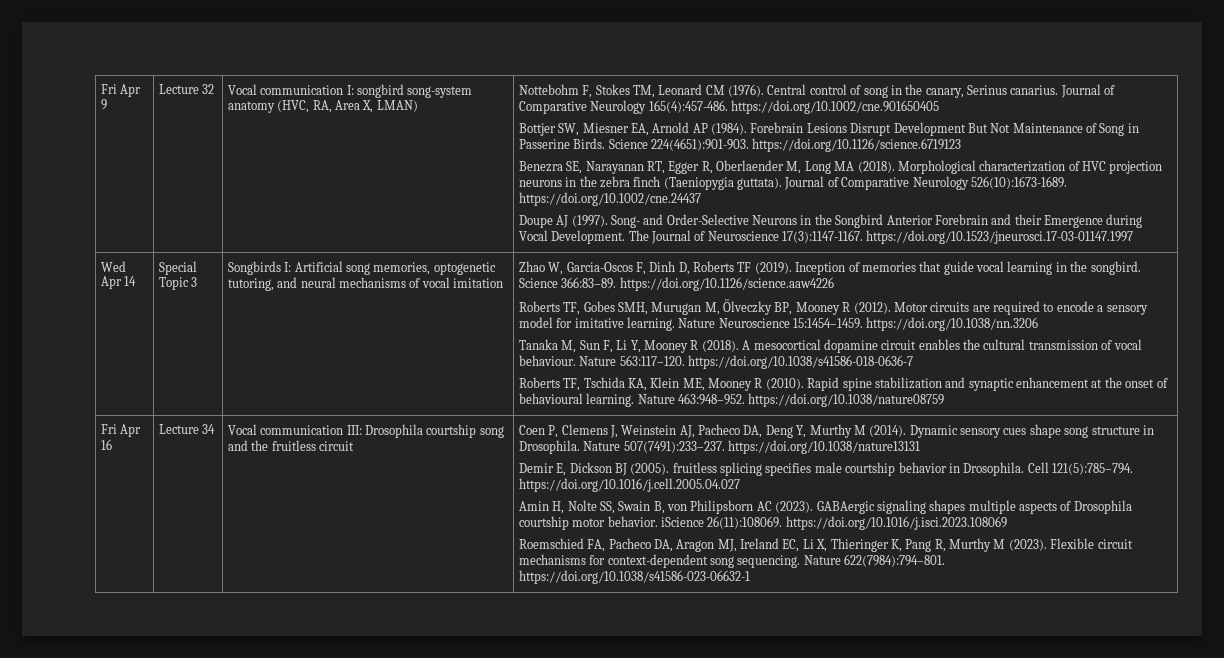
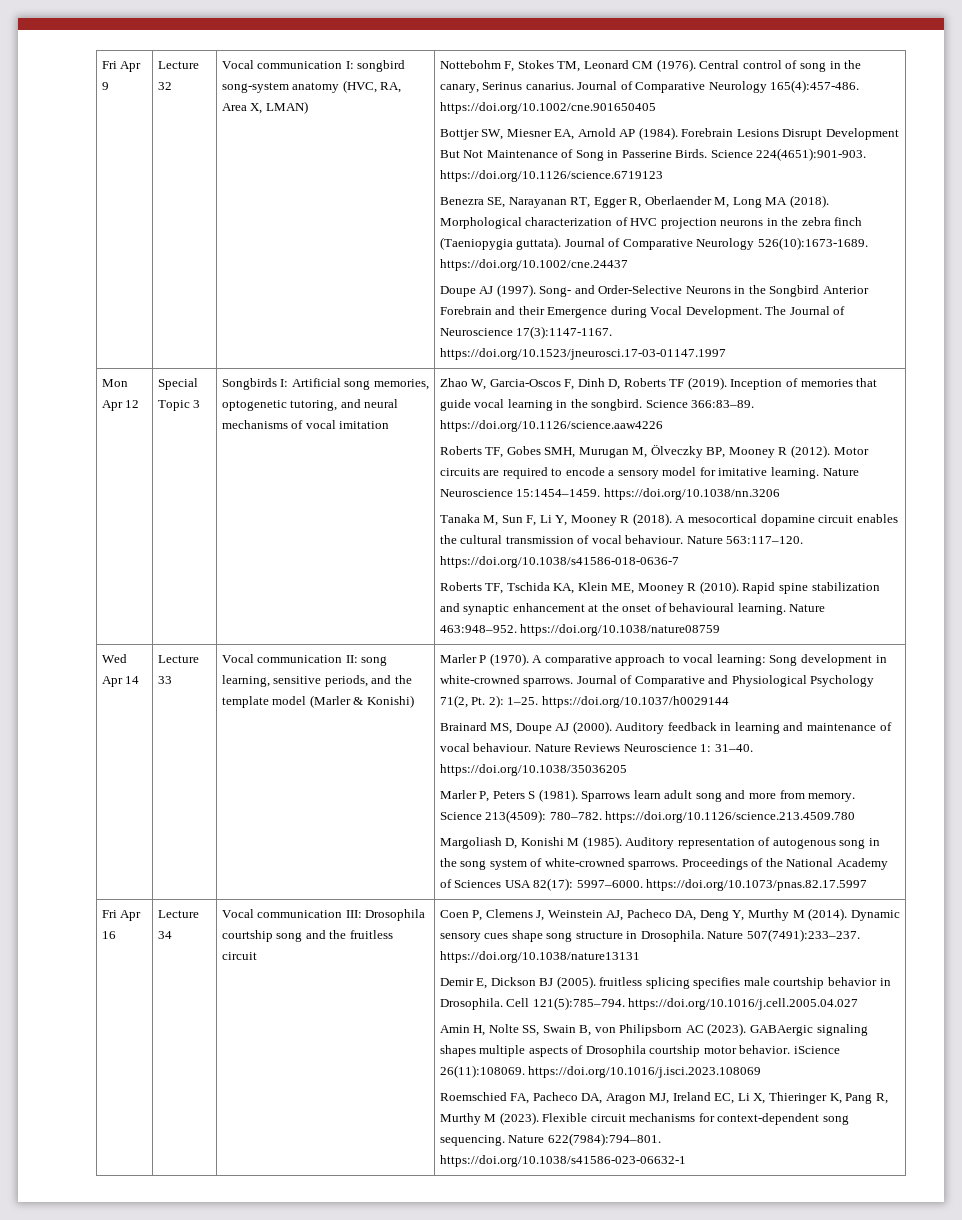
[100,261,126,272] [100,276,137,289] Wed Apr 14 -> [101,379,128,387] [101,400,140,411] Mon Apr 12
(945, 400) none -> [101,654,127,663] [101,676,140,687] [157,655,199,663] [157,676,172,684] [221,654,388,666] [221,675,412,687] [221,695,414,708] [439,653,887,666] [439,675,875,687] [439,695,729,708] [439,721,892,734] [439,743,753,752] [439,764,627,776] [439,789,856,802] [439,810,856,823] [439,836,880,849] [439,858,888,870] [439,878,868,891] // Wed Apr 14 | Lecture 33 | Vocal communication II: song learning, sensitive periods, and the template model (Marler & Konishi) | Marler P (1970). A comparative approach to vocal learning: Song development in white-crowned sparrows. Journal of Comparative and Physiological Psychology 71(2, Pt. 2): 1–25. https://doi.org/10.1037/h0029144 // Brainard MS, Doupe AJ (2000). Auditory feedback in learning and maintenance of vocal behaviour. Nature Reviews Neuroscience 1: 31–40. https://doi.org/10.1038/35036205 // Marler P, Peters S (1981). Sparrows learn adult song and more from memory. Science 213(4509): 780–782. https://doi.org/10.1126/science.213.4509.780 // Margoliash D, Konishi M (1985). Auditory representation of autogenous song in the song system of white-crowned sparrows. Proceedings of the National Academy of Sciences USA 82(17): 5997–6000. https://doi.org/10.1073/pnas.82.17.5997

